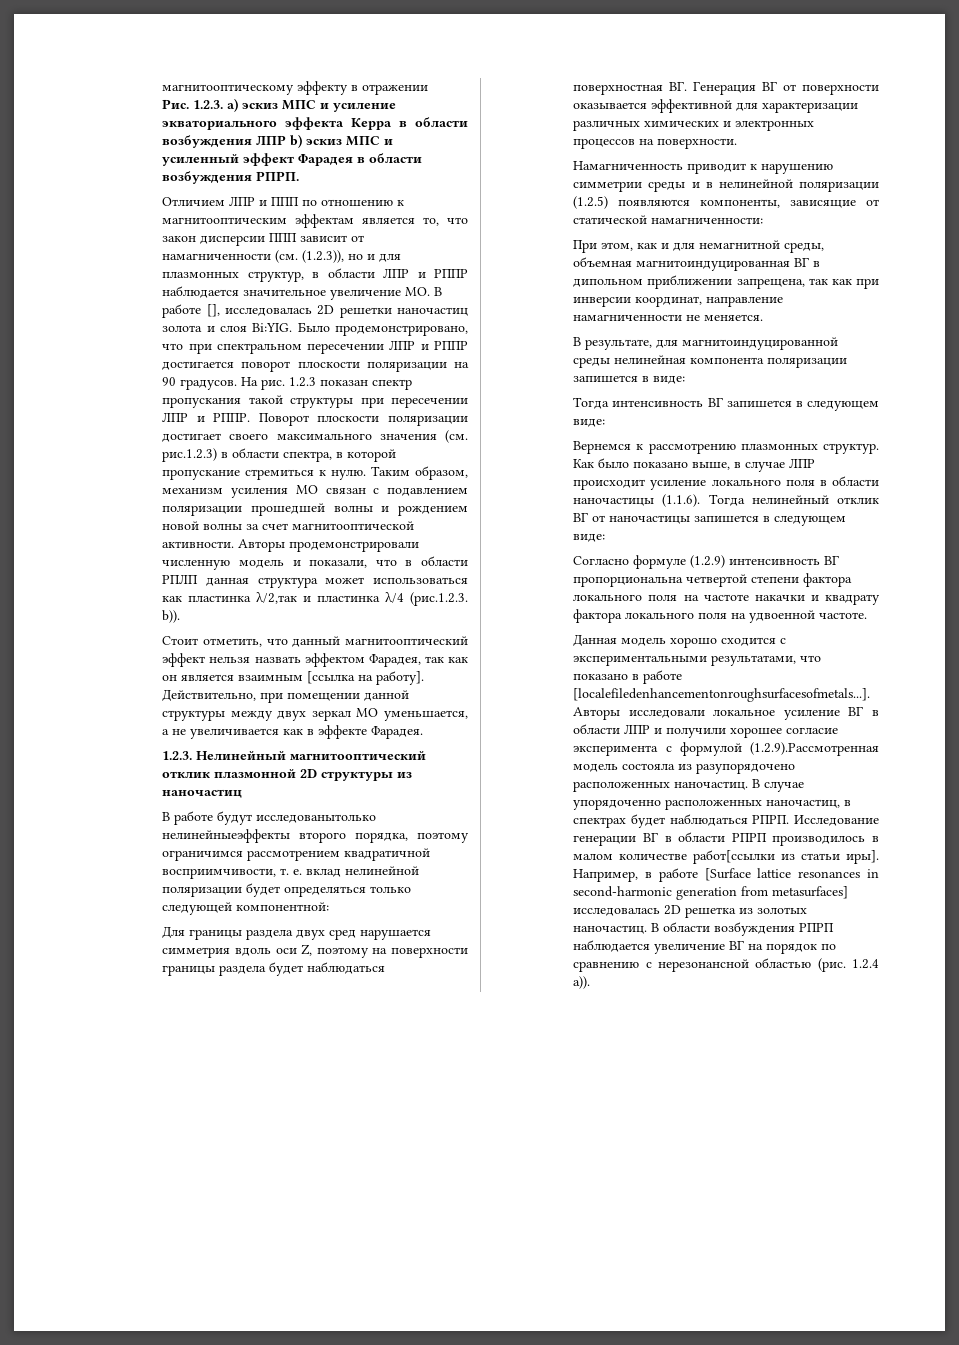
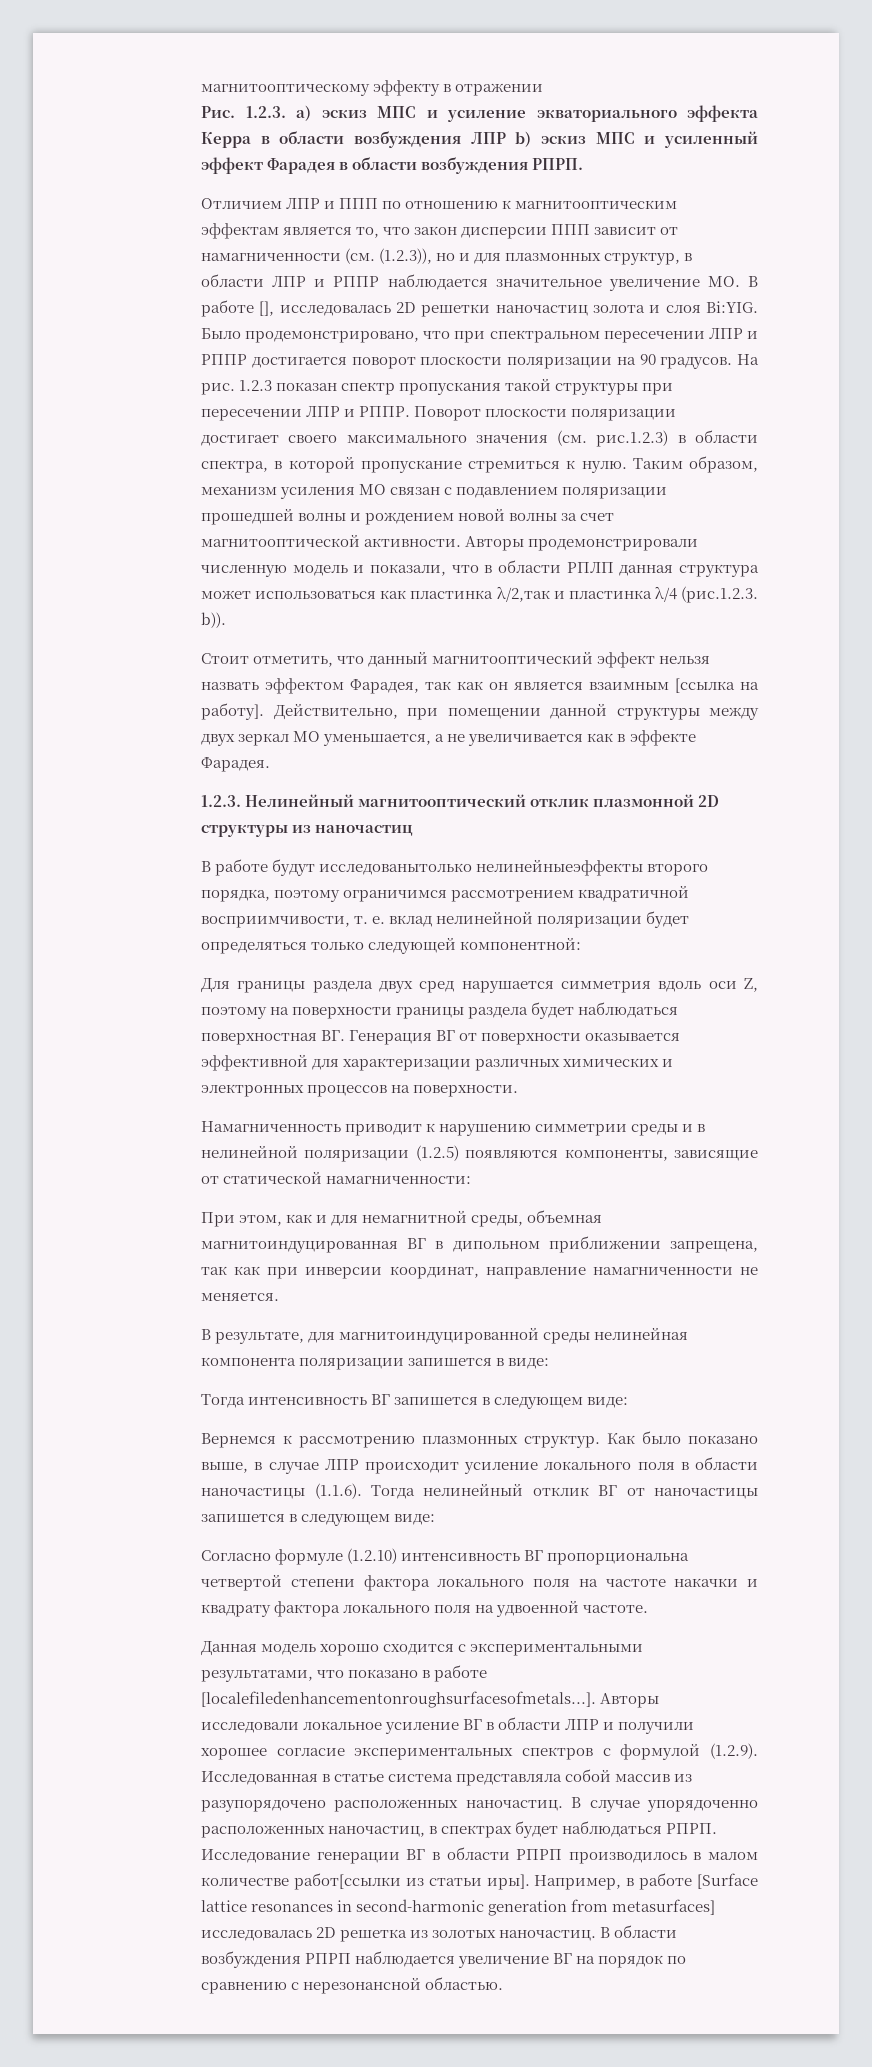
[690,555,726,568] (1.2.9) -> [347,1548,398,1564] (1.2.10)
[573,742,879,756] [573,763,676,772] эксперимента с формулой (1.2.9).Рассмотренная модель состояла -> [354,1743,759,1760] [201,1769,671,1786] экспериментальных спектров с формулой (1.2.9). Исследованная в статье система представляла собой массив
[755,958,879,972] [573,976,591,989] областью (рис. 1.2.4 a)). -> [425,1977,504,1990] областью.

